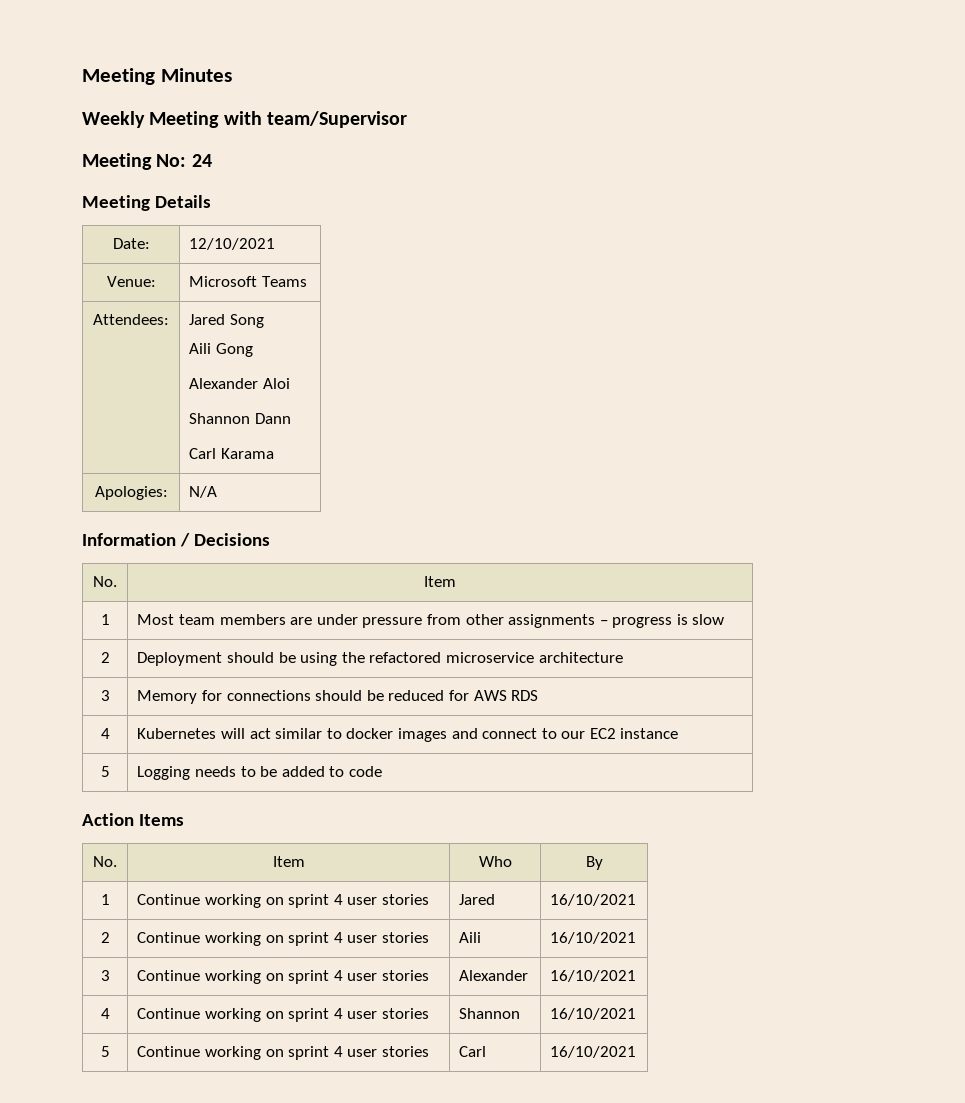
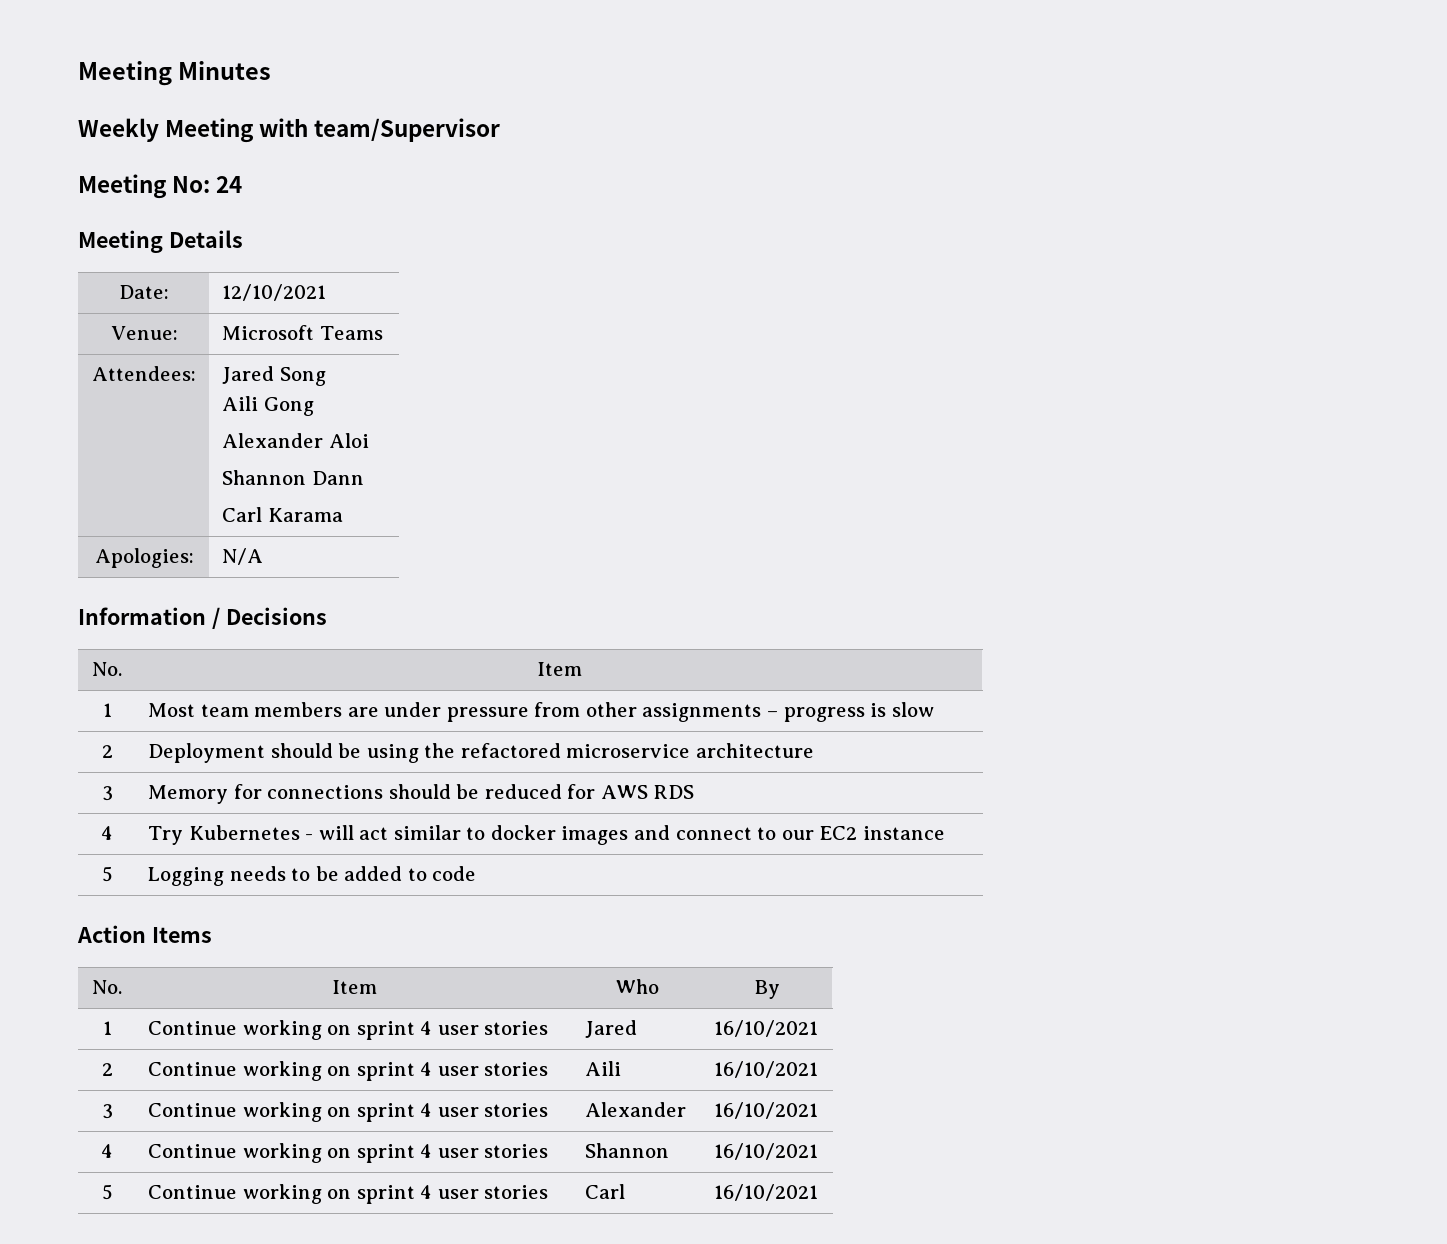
[137,728,217,739] Kubernetes -> [148,825,314,845] Try Kubernetes -

